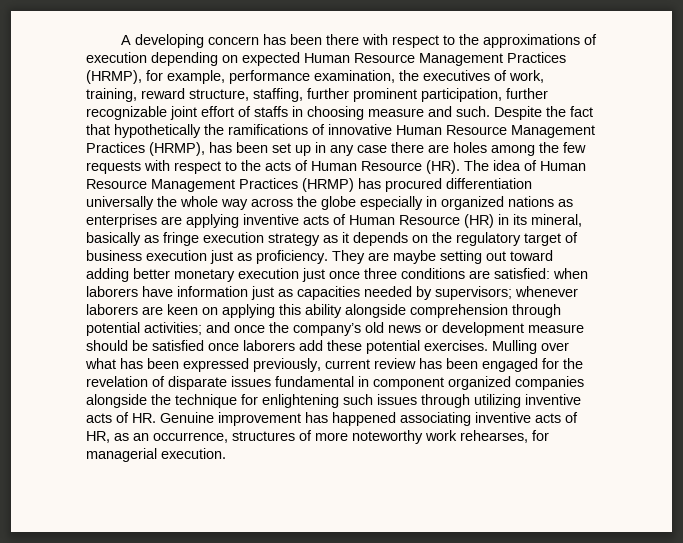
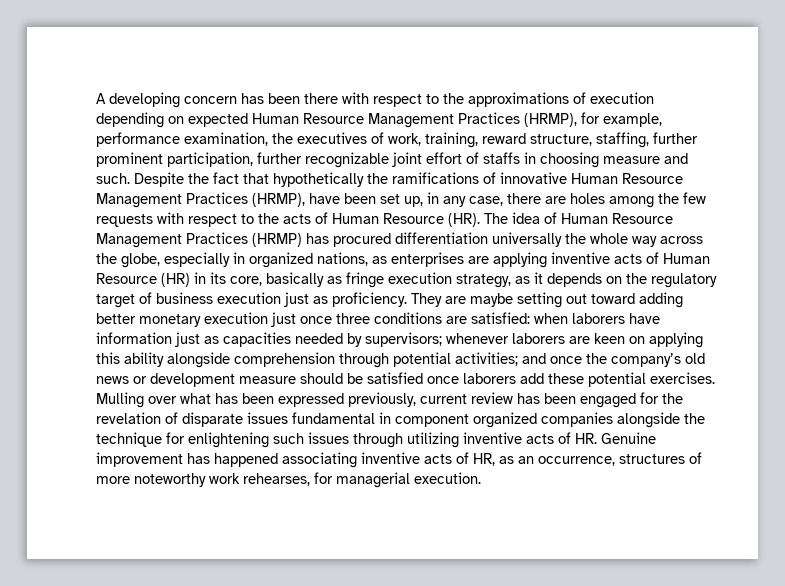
[209,142,232,153] has -> [309,193,340,204] have
[295,145,311,156] up -> [404,196,423,207] up,
[357,145,387,153] case -> [469,196,503,206] case,
[321,196,356,210] globe -> [121,253,160,268] globe,
[508,196,554,207] nations -> [317,252,368,266] nations,
[531,214,582,227] mineral, -> [230,276,262,286] core,
[268,233,320,246] strategy -> [456,274,511,288] strategy,

